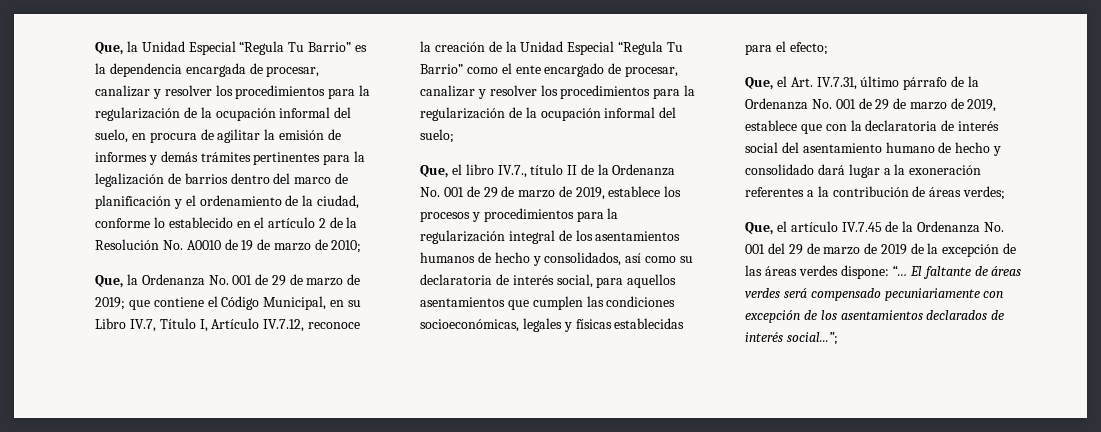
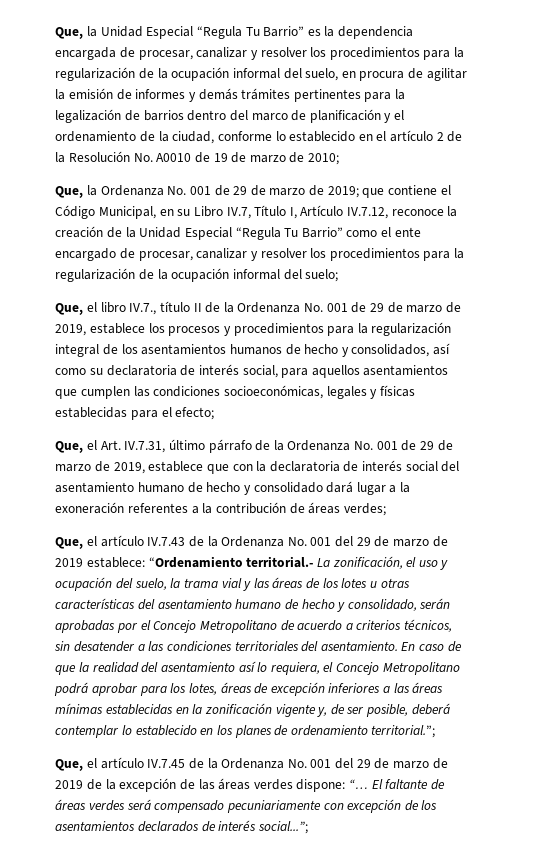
(1005, 193) none -> [55,535,448,549] [55,556,449,570] [55,577,410,591] [55,598,451,612] [55,619,453,633] [54,641,462,652] [55,661,460,675] [54,682,444,696] [55,703,450,717] [55,725,436,738] // Que, el artículo IV.7.43 de la Ordenanza No. 001 del 29 de marzo de 2019 establece: “Ordenamiento territorial.- La zonificación, el uso y ocupación del suelo, la trama vial y las áreas de los lotes u otras características del asentamiento humano de hecho y consolidado, serán aprobadas por el Concejo Metropolitano de acuerdo a criterios técnicos, sin desatender a las condiciones territoriales del asentamiento. En caso de que la realidad del asentamiento así lo requiera, el Concejo Metropolitano podrá aprobar para los lotes, áreas de excepción inferiores a las áreas mínimas establecidas en la zonificación vigente y, de ser posible, deberá contemplar lo establecido en los planes de ordenamiento territorial.”;

